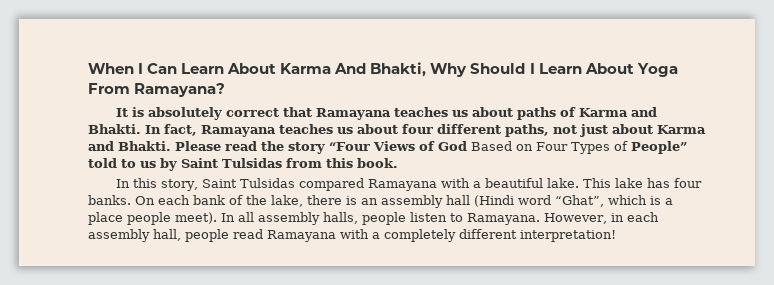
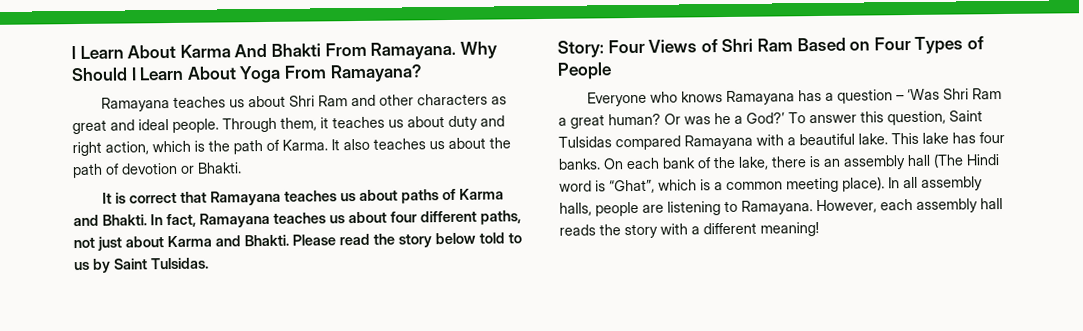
[88,63,178,74] When I Can -> [71,46,76,60] I
[370,62,427,77] Bhakti, -> [270,41,457,60] Bhakti From Ramayana.
(226, 90) none -> [101,93,508,112] [72,115,505,135] [72,137,511,157] [72,162,242,179] // Ramayana teaches us about Shri Ram and other characters as great and ideal people. Through them, it teaches us about duty and right action, which is the path of Karma. It also teaches us about the path of devotion or Bhakti.
[147,107,222,120] absolutely -> (127, 198) none
[329,141,467,151] “Four Views of God -> [435,232,522,245] [74,257,209,273] [557,38,793,58] below told to us by Saint Tulsidas. // Story: Four Views of Shri Ram
[631,141,687,154] [88,158,398,171] [115,178,198,191] People” told to us by Saint Tulsidas from this book. // In this story, -> [557,62,612,80] [587,88,1003,107] [558,110,946,129] People // Everyone who knows Ramayana has a question – ‘Was Shri Ram a great human? Or was he a God?’ To answer this question,
[474,195,551,207] (Hindi word -> [933,153,1000,168] [559,180,606,192] (The Hindi word is
[88,212,217,225] place people meet). -> [726,176,885,193] common meeting place).
[410,212,447,222] listen -> [642,201,721,216] are listening
[610,213,624,222] in -> (877, 206) none
[153,229,616,242] hall, people read Ramayana with a completely different interpretation! -> [980,198,1003,210] [559,222,819,239] hall reads the story with a different meaning!

